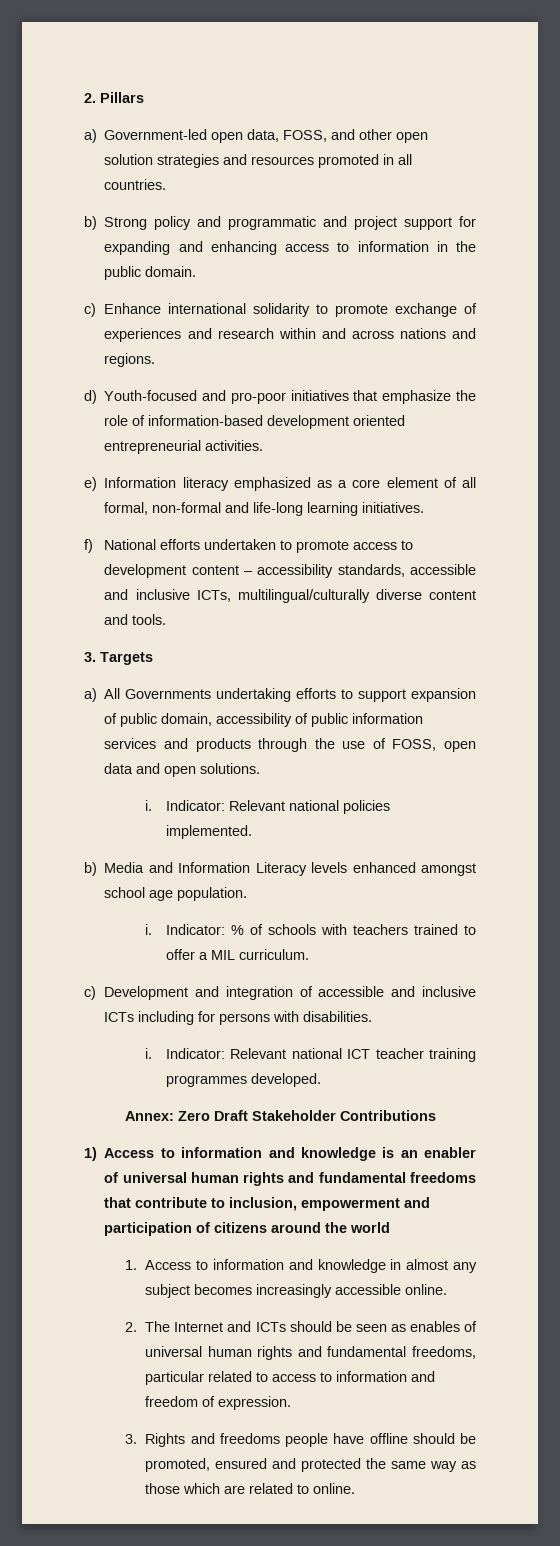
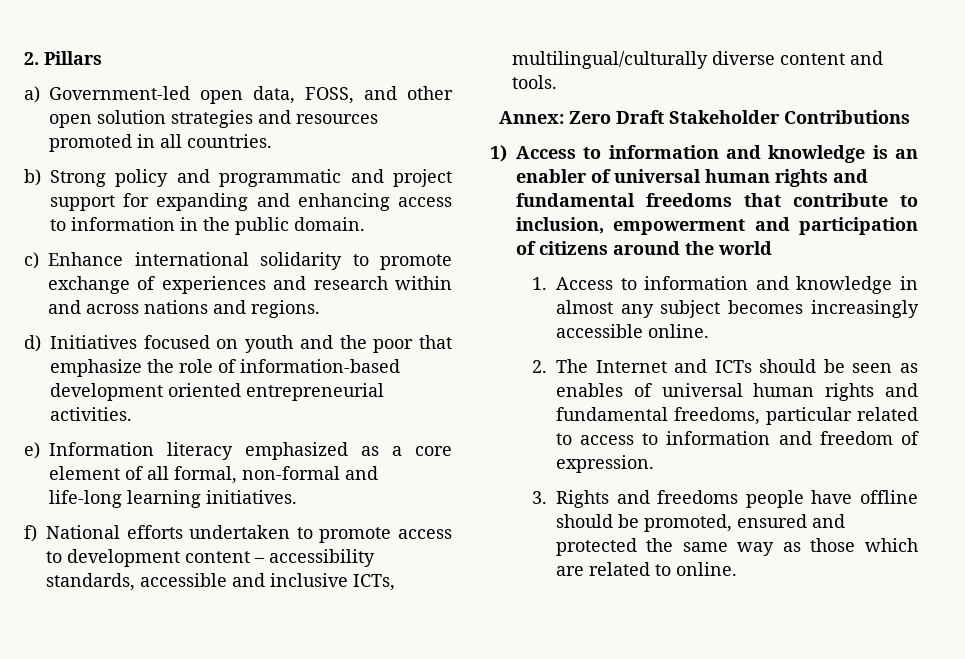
[104,390,349,404] Youth-focused and pro-poor initiatives -> [50,335,414,353] Initiatives focused on youth and the poor
[84,652,153,665] [84,688,476,702] [104,713,424,727] [104,738,476,752] [104,763,261,777] [145,800,390,814] [165,825,252,839] [84,862,476,876] [104,887,248,901] [145,924,476,935] [165,949,309,960] [84,986,476,1000] [104,1011,373,1025] [145,1048,476,1062] [165,1073,321,1087] // 3. Targets // a) All Governments undertaking efforts to support expansion of public domain, accessibility of public information services and products through the use of FOSS, open data and open solutions. // i. Indicator: Relevant national policies implemented. // b) Media and Information Literacy levels enhanced amongst school age population. // i. Indicator: % of schools with teachers trained to offer a MIL curriculum. // c) Development and integration of accessible and inclusive ICTs including for persons with disabilities. // i. Indicator: Relevant national ICT teacher training programmes developed. -> (557, 82) none

